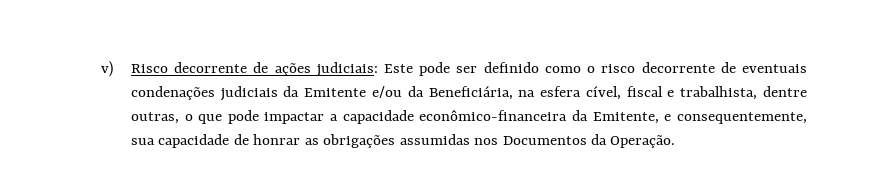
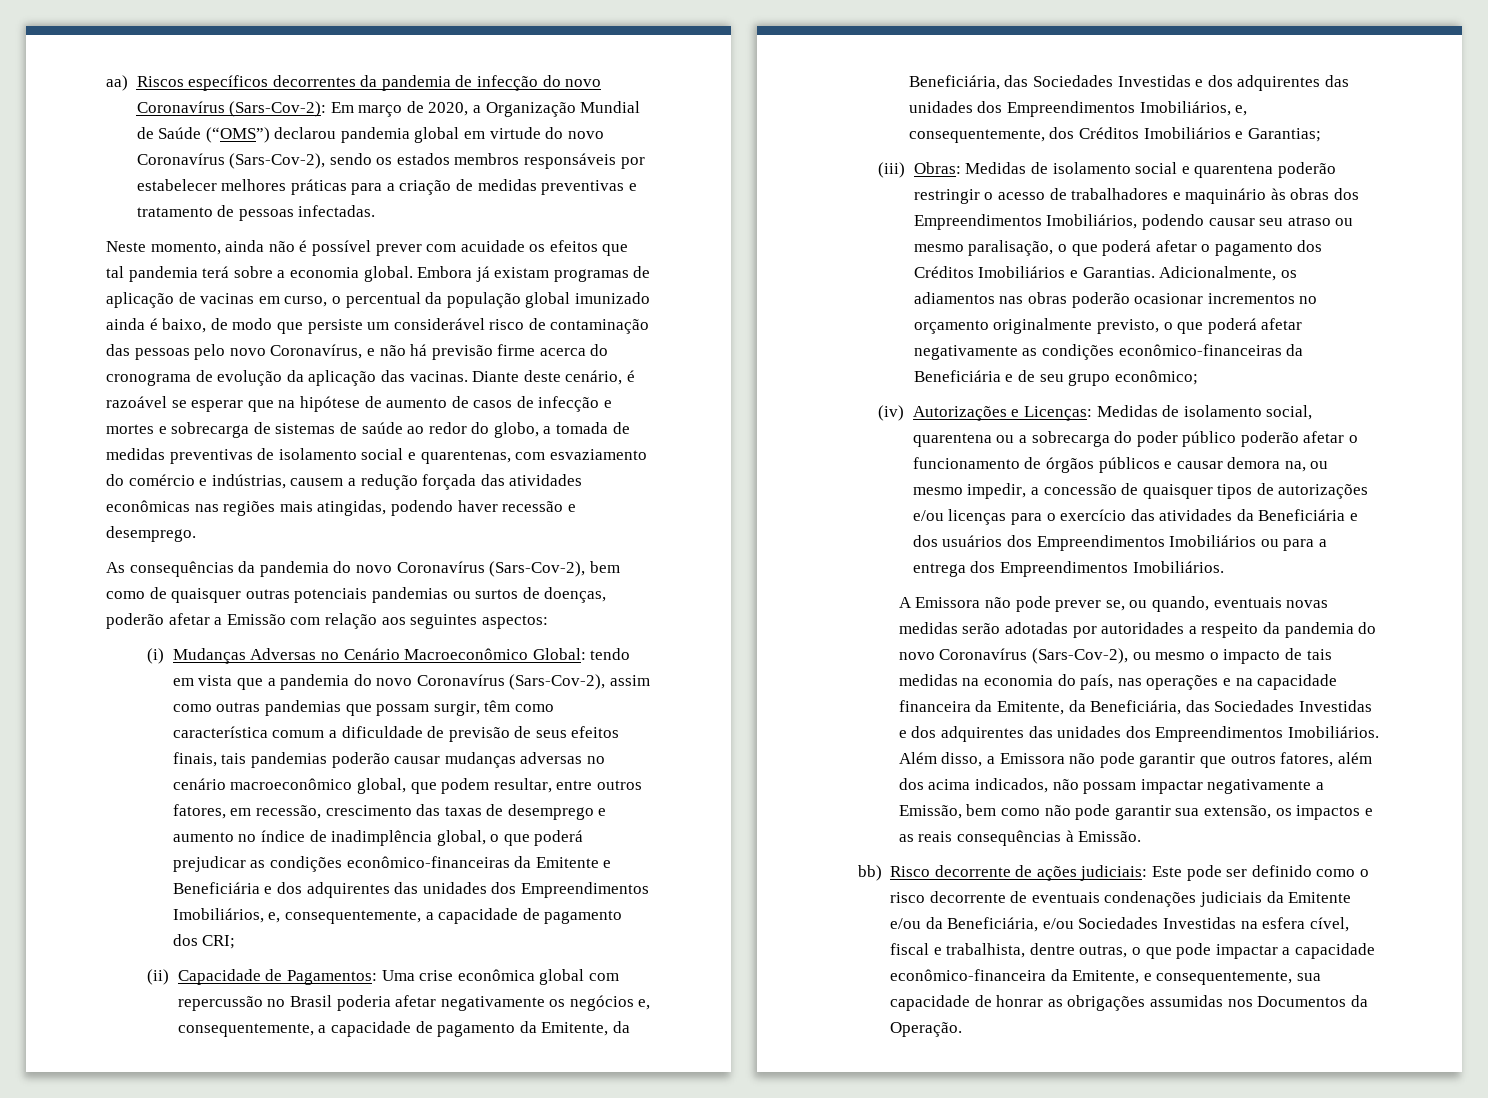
[101,61,114,77] v) -> [106,75,602,91] [136,101,641,117] [136,127,604,143] [136,153,645,169] [136,179,637,195] [136,205,376,221] [106,240,629,256] [106,266,651,282] [106,292,650,308] [106,318,650,334] [106,344,609,360] [106,370,635,386] [106,396,613,412] [106,422,630,438] [106,448,647,464] [106,474,583,490] [106,500,576,516] [106,526,196,542] [106,561,620,577] [106,587,607,603] [106,613,548,629] [147,648,631,664] [172,674,651,690] [172,700,554,716] [172,726,620,742] [172,752,605,768] [172,778,642,794] [172,804,607,820] [172,830,584,846] [172,856,612,872] [172,882,649,898] [172,908,623,924] [172,934,236,949] [147,969,619,985] [177,995,651,1011] [177,1021,630,1037] [908,75,1349,91] [908,101,1248,117] [908,127,1321,143] [878,162,1336,178] [913,188,1360,204] [913,214,1354,230] [913,240,1323,256] [913,266,1297,281] [913,292,1318,308] [913,318,1303,334] [913,344,1304,360] [913,370,1198,386] [878,405,1313,421] [912,431,1359,447] [912,457,1329,473] [912,483,1369,499] [912,509,1359,525] [912,535,1327,551] [912,561,1224,577] [898,596,1329,612] [898,622,1377,638] [898,648,1332,664] [898,674,1338,690] [898,700,1372,715] [898,726,1379,742] [898,752,1372,768] [898,778,1324,794] [898,804,1373,820] [898,830,1142,846] [857,865,882,881] aa) Riscos específicos decorrentes da pandemia de infecção do novo Coronavírus (Sars-Cov-2): Em março de 2020, a Organização Mundial de Saúde (“OMS”) declarou pandemia global em virtude do novo Coronavírus (Sars-Cov-2), sendo os estados membros responsáveis por estabelecer melhores práticas para a criação de medidas preventivas e tratamento de pessoas infectadas. // Neste momento, ainda não é possível prever com acuidade os efeitos que tal pandemia terá sobre a economia global. Embora já existam programas de aplicação de vacinas em curso, o percentual da população global imunizado ainda é baixo, de modo que persiste um considerável risco de contaminação das pessoas pelo novo Coronavírus, e não há previsão firme acerca do cronograma de evolução da aplicação das vacinas. Diante deste cenário, é razoável se esperar que na hipótese de aumento de casos de infecção e mortes e sobrecarga de sistemas de saúde ao redor do globo, a tomada de medidas preventivas de isolamento social e quarentenas, com esvaziamento do comércio e indústrias, causem a redução forçada das atividades econômicas nas regiões mais atingidas, podendo haver recessão e desemprego. // As consequências da pandemia do novo Coronavírus (Sars-Cov-2), bem como de quaisquer outras potenciais pandemias ou surtos de doenças, poderão afetar a Emissão com relação aos seguintes aspectos: // (i) Mudanças Adversas no Cenário Macroeconômico Global: tendo em vista que a pandemia do novo Coronavírus (Sars-Cov-2), assim como outras pandemias que possam surgir, têm como característica comum a dificuldade de previsão de seus efeitos finais, tais pandemias poderão causar mudanças adversas no cenário macroeconômico global, que podem resultar, entre outros fatores, em recessão, crescimento das taxas de desemprego e aumento no índice de inadimplência global, o que poderá prejudicar as condições econômico-financeiras da Emitente e Beneficiária e dos adquirentes das unidades dos Empreendimentos Imobiliários, e, consequentemente, a capacidade de pagamento dos CRI; // (ii) Capacidade de Pagamentos: Uma crise econômica global com repercussão no Brasil poderia afetar negativamente os negócios e, consequentemente, a capacidade de pagamento da Emitente, da Beneficiária, das Sociedades Investidas e dos adquirentes das unidades dos Empreendimentos Imobiliários, e, consequentemente, dos Créditos Imobiliários e Garantias; // (iii) Obras: Medidas de isolamento social e quarentena poderão restringir o acesso de trabalhadores e maquinário às obras dos Empreendimentos Imobiliários, podendo causar seu atraso ou mesmo paralisação, o que poderá afetar o pagamento dos Créditos Imobiliários e Garantias. Adicionalmente, os adiamentos nas obras poderão ocasionar incrementos no orçamento originalmente previsto, o que poderá afetar negativamente as condições econômico-financeiras da Beneficiária e de seu grupo econômico; // (iv) Autorizações e Licenças: Medidas de isolamento social, quarentena ou a sobrecarga do poder público poderão afetar o funcionamento de órgãos públicos e causar demora na, ou mesmo impedir, a concessão de quaisquer tipos de autorizações e/ou licenças para o exercício das atividades da Beneficiária e dos usuários dos Empreendimentos Imobiliários ou para a entrega dos Empreendimentos Imobiliários. // A Emissora não pode prever se, ou quando, eventuais novas medidas serão adotadas por autoridades a respeito da pandemia do novo Coronavírus (Sars-Cov-2), ou mesmo o impacto de tais medidas na economia do país, nas operações e na capacidade financeira da Emitente, da Beneficiária, das Sociedades Investidas e dos adquirentes das unidades dos Empreendimentos Imobiliários. Além disso, a Emissora não pode garantir que outros fatores, além dos acima indicados, não possam impactar negativamente a Emissão, bem como não pode garantir sua extensão, os impactos e as reais consequências à Emissão. // bb)
(513, 93) none -> [1042,917,1237,929] e/ou Sociedades Investidas

